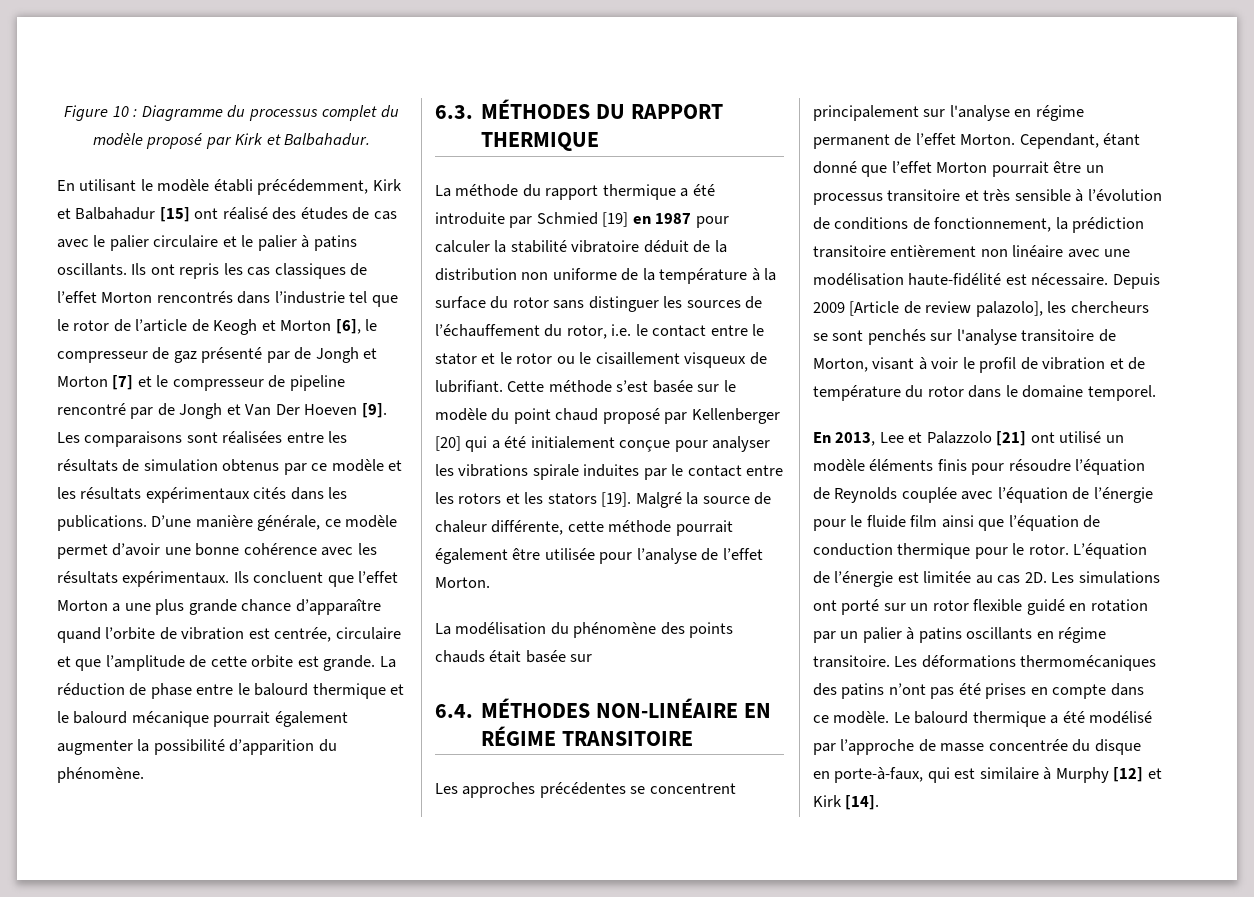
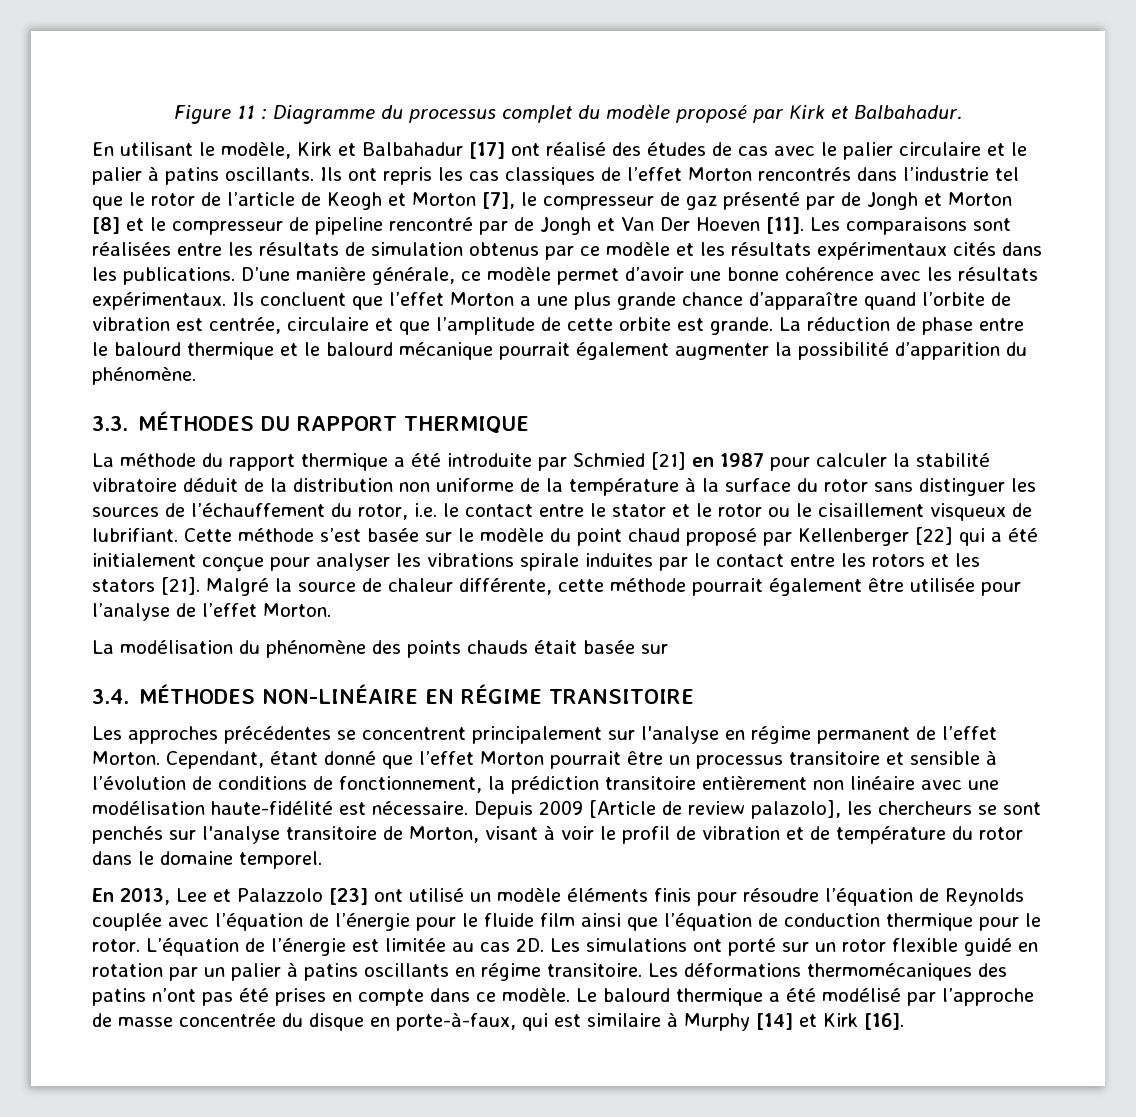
[112,106,129,117] 10 -> [237,105,256,119] 11
[157,179,369,195] modèle établi précédemment, -> [221,142,291,159] modèle,
[159,207,190,222] [15] -> [469,142,505,159] [17]
[335,319,361,334] [6], -> [482,192,515,209] [7],
[112,375,134,390] [7] -> [92,217,120,234] [8]
[361,403,387,418] [9]. -> [765,217,804,234] [11].
[435,105,473,119] 6.3. -> [92,416,128,431] 3.3.
[602,212,629,227] [19] -> [651,452,686,470] [21]
[435,436,461,451] [20] -> [915,527,953,545] [22]
[601,492,632,507] [19]. -> [161,577,200,595] [21].
[435,704,473,718] 6.4. -> [92,689,129,704] 3.4.
[983,189,1011,201] très -> (904, 758) none
[996,431,1027,446] [21] -> [329,888,368,905] [23]
[1113,767,1144,782] [12] -> [756,1013,793,1030] [14]
[845,795,880,810] [14]. -> [864,1013,904,1030] [16].

